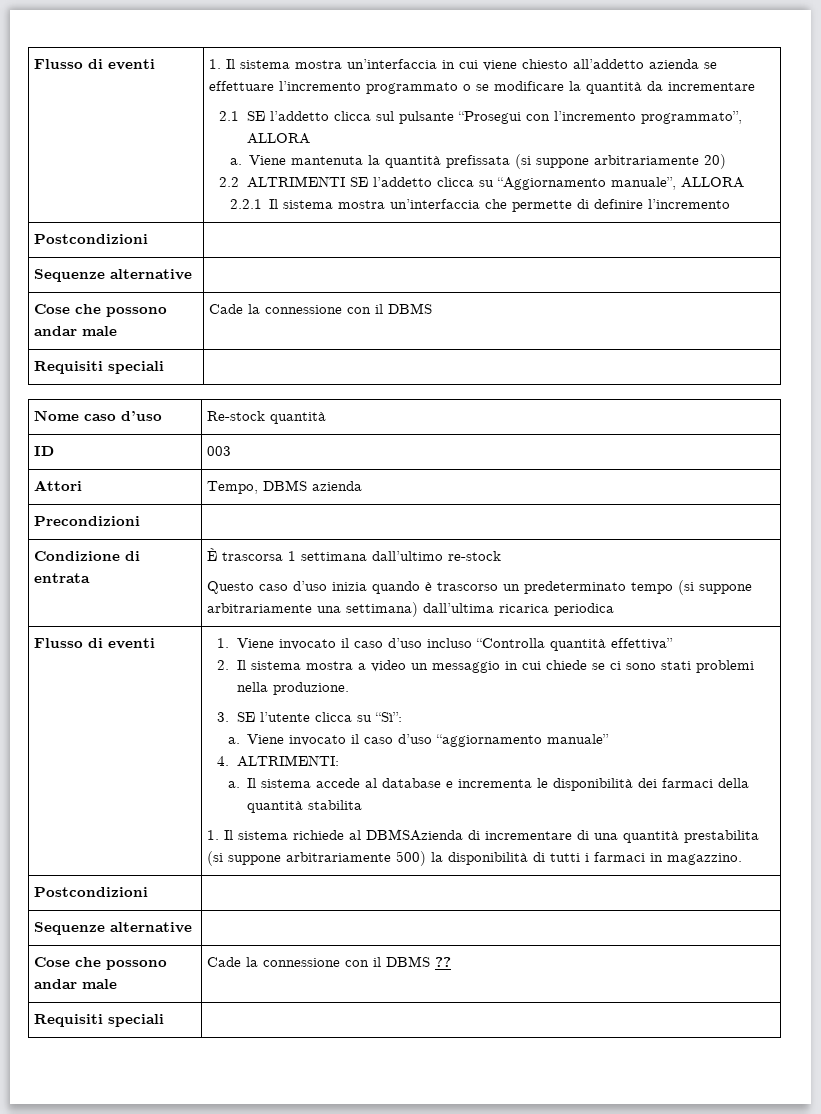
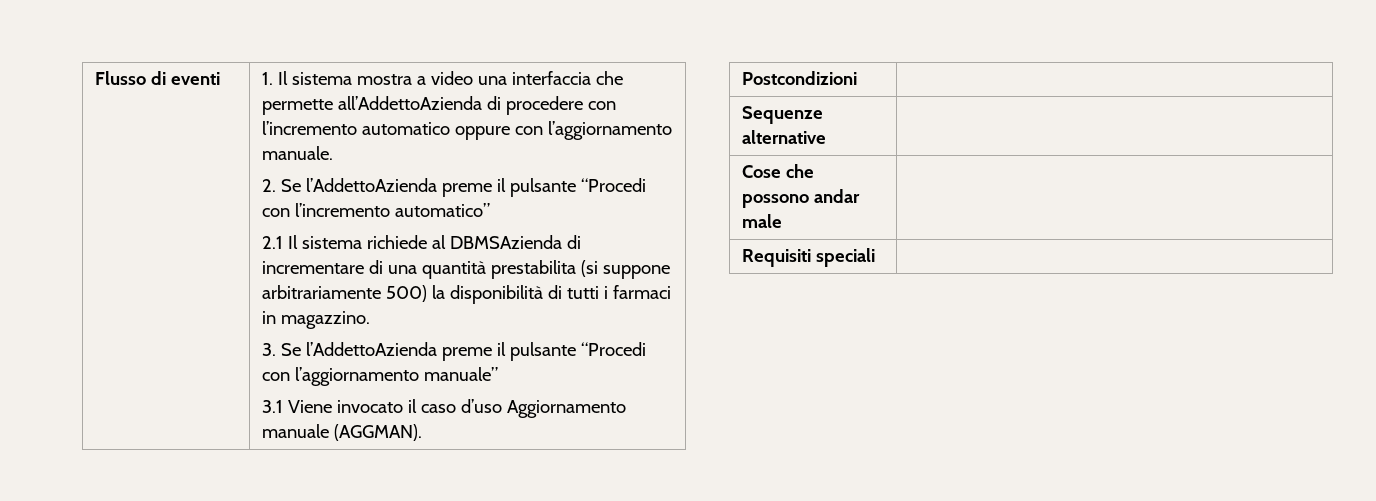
[347,59,718,71] [209,81,756,94] [219,111,742,124] [246,133,310,144] [229,154,726,169] [219,176,744,190] [229,199,730,212] [34,234,149,244] [34,269,193,282] [34,304,168,317] [34,326,118,336] [209,303,433,314] [34,361,165,374] [34,410,163,421] [207,411,327,424] [34,446,55,456] [207,446,232,456] [34,480,83,491] [207,480,363,494] [34,516,141,526] [34,551,141,561] [34,573,91,583] [207,548,502,561] [207,580,753,595] [207,602,615,617] [34,638,156,649] [217,638,673,651] [217,660,754,673] [236,682,349,695] [217,712,402,722] [227,734,609,747] [217,755,339,767] [227,778,749,791] [246,800,362,813] [207,830,220,840] un’interfaccia in cui viene chiesto all’addetto azienda se effettuare l’incremento programmato o se modificare la quantità da incrementare // 2.1 SE l’addetto clicca sul pulsante “Prosegui con l’incremento programmato”, ALLORA // a. Viene mantenuta la quantità prefissata (si suppone arbitrariamente 20) // 2.2 ALTRIMENTI SE l’addetto clicca su “Aggiornamento manuale”, ALLORA // 2.2.1 Il sistema mostra un’interfaccia che permette di definire l’incremento // Postcondizioni | // Sequenze alternative | // Cose che possono andar male | Cade la connessione con il DBMS // Requisiti speciali | // Nome caso d’uso | Re-stock quantità // ID | 003 // Attori | Tempo, DBMS azienda // Precondizioni | // Condizione di entrata | È trascorsa 1 settimana dall’ultimo re-stock // Questo caso d’uso inizia quando è trascorso un predeterminato tempo (si suppone arbitrariamente una settimana) dall’ultima ricarica periodica // Flusso di eventi | 1. Viene invocato il caso d’uso incluso “Controlla quantità effettiva” // 2. Il sistema mostra a video un messaggio in cui chiede se ci sono stati problemi nella produzione. // 3. SE l’utente clicca su “Sì”: // a. Viene invocato il caso d’uso “aggiornamento manuale” // 4. ALTRIMENTI: // a. Il sistema accede al database e incrementa le disponibilità dei farmaci della quantità stabilita // 1. -> [416,71,623,85] [261,96,616,115] [261,121,672,140] [261,146,333,160] [261,178,646,197] [261,203,490,217] [261,236,283,249] a video una interfaccia che permette all’AddettoAzienda di procedere con l’incremento automatico oppure con l’aggiornamento manuale. // 2. Se l’AddettoAzienda preme il pulsante “Procedi con l’incremento automatico” // 2.1
[34,887,149,897] [34,922,193,935] [34,957,168,970] [34,979,118,989] [207,956,452,967] // Postcondizioni | // Sequenze alternative | // Cose che possono andar male | Cade la connessione con il DBMS ?? -> [261,342,646,361] [261,367,498,386] [261,399,626,418] [261,424,422,441] [741,71,857,85] [741,106,823,124] [741,130,826,144] [741,164,814,178] [741,189,860,208] [741,214,782,228] // 3. Se l’AddettoAzienda preme il pulsante “Procedi con l’aggiornamento manuale” // 3.1 Viene invocato il caso d’uso Aggiornamento manuale (AGGMAN). // Postcondizioni | // Sequenze alternative | // Cose che possono andar male |

